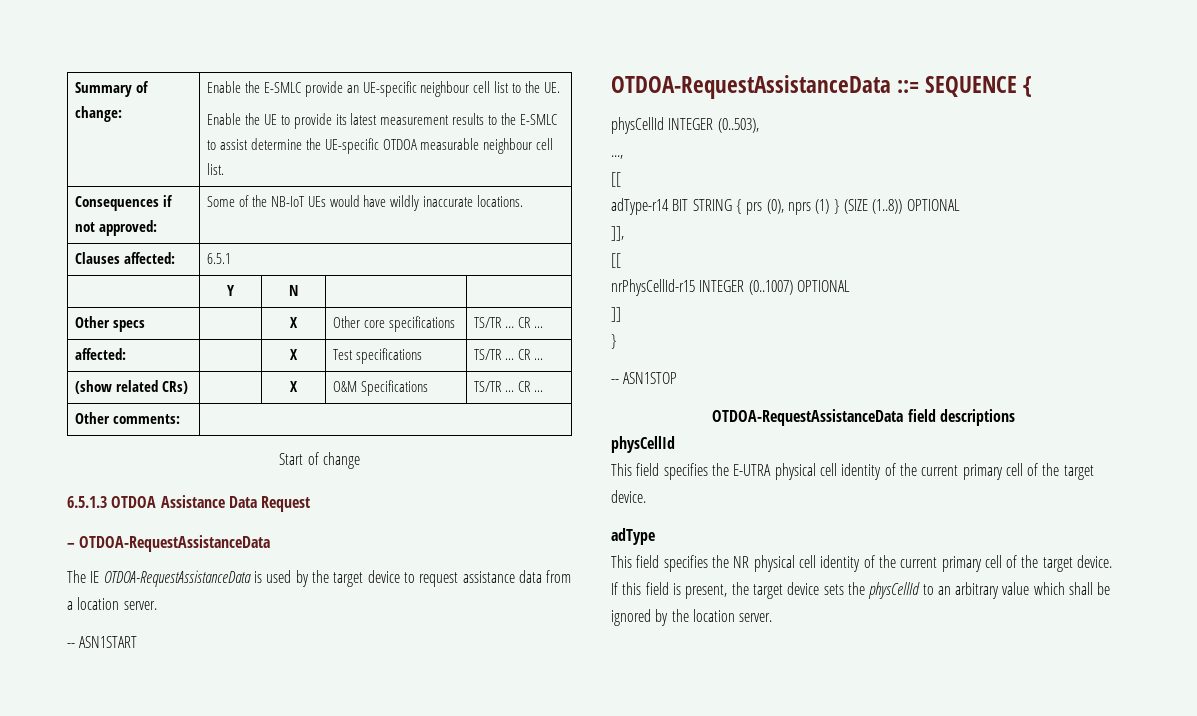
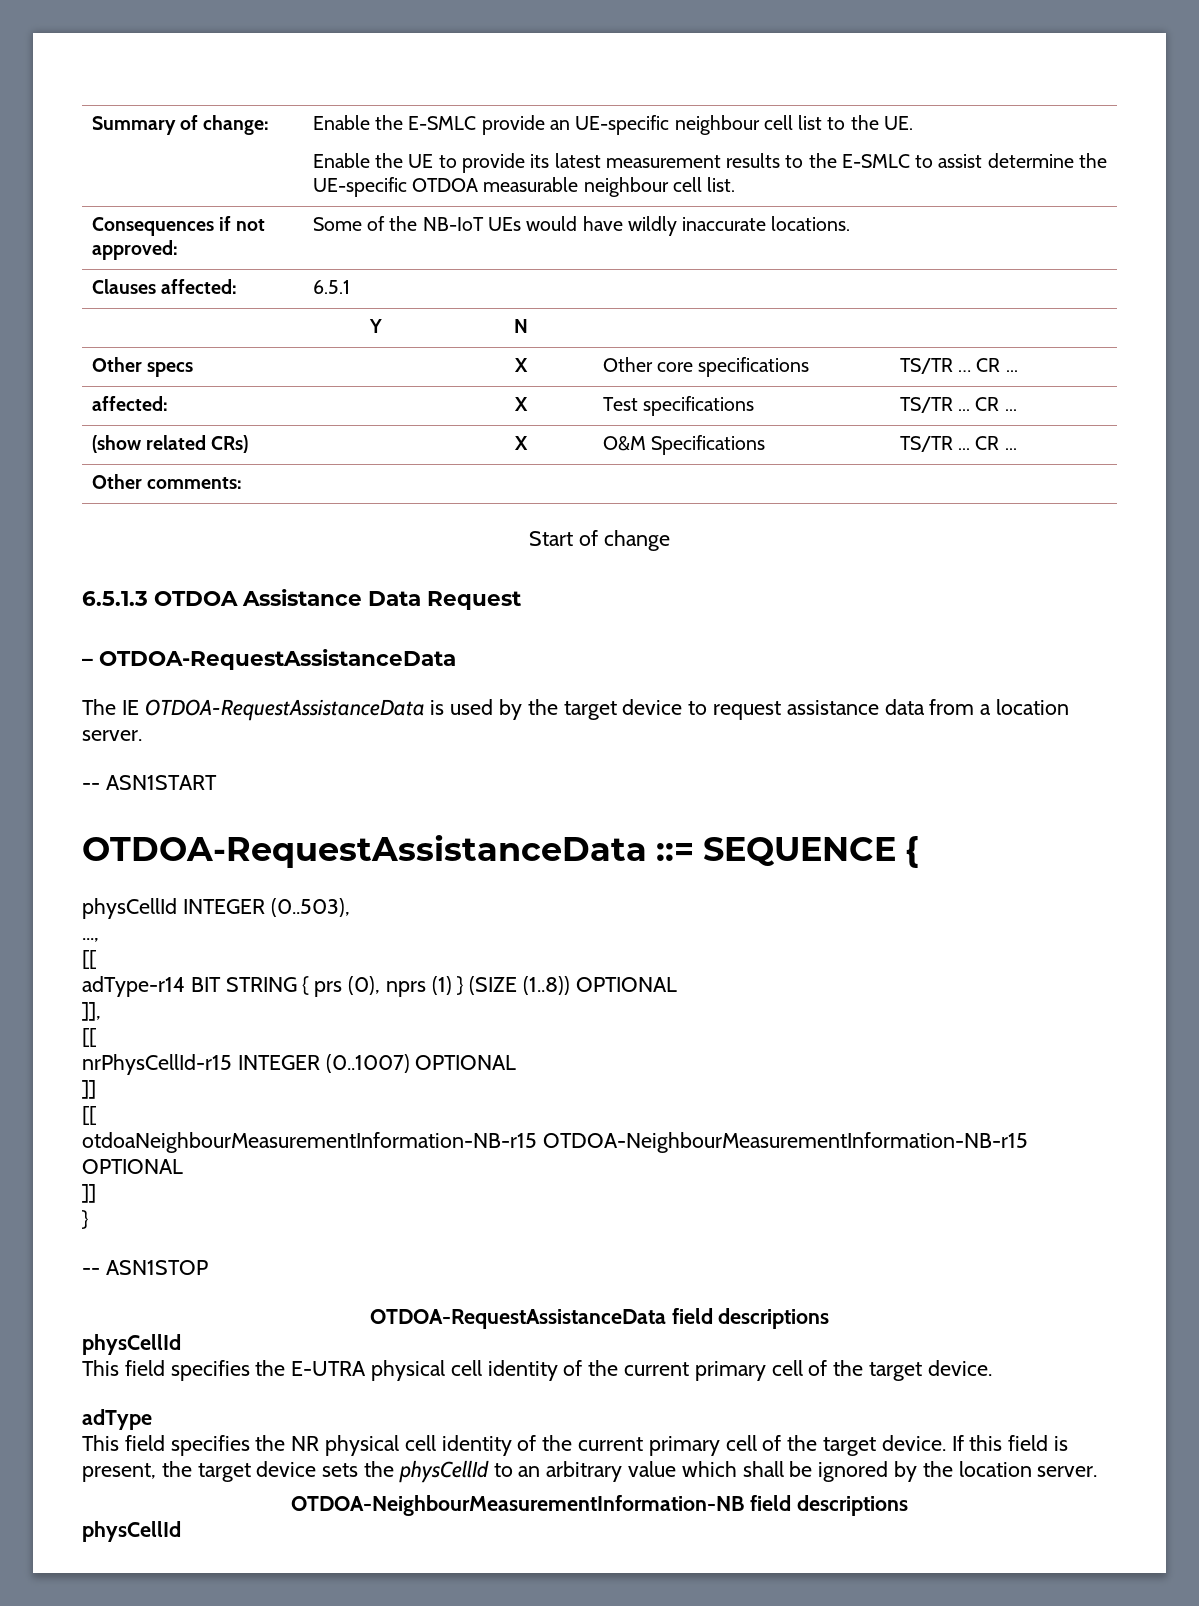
(621, 314) none -> [82,1106,97,1125] [82,1132,1028,1153] [82,1159,183,1174] [82,1184,96,1203] // [[ // otdoaNeighbourMeasurementInformation-NB-r15 OTDOA-NeighbourMeasurementInformation-NB-r15 OPTIONAL // ]]
(773, 617) none -> [291,1495,908,1516] [82,1521,181,1542] // OTDOA-NeighbourMeasurementInformation-NB field descriptions // physCellId

